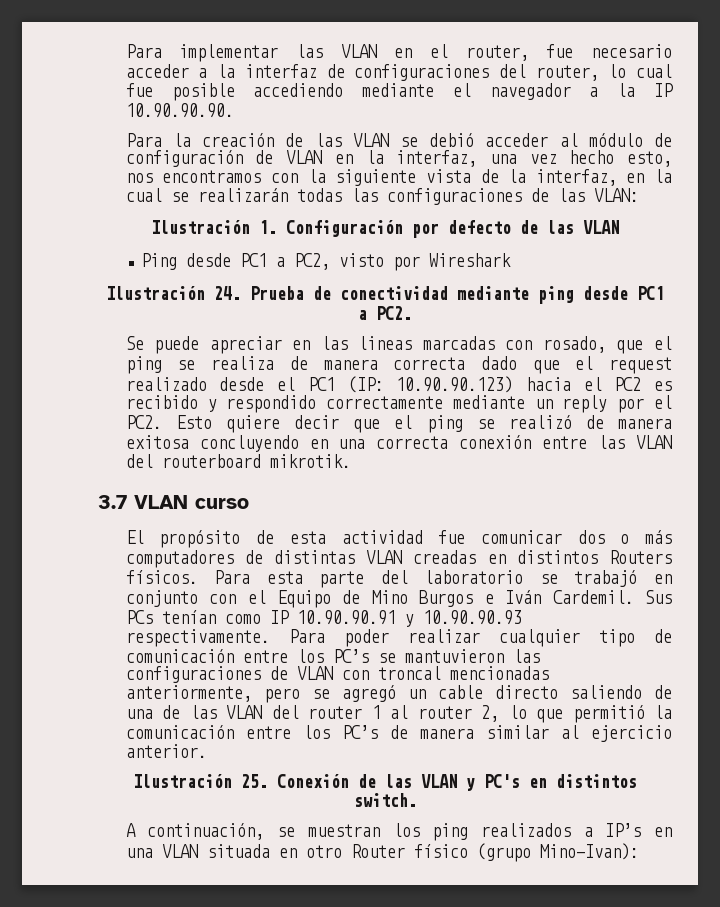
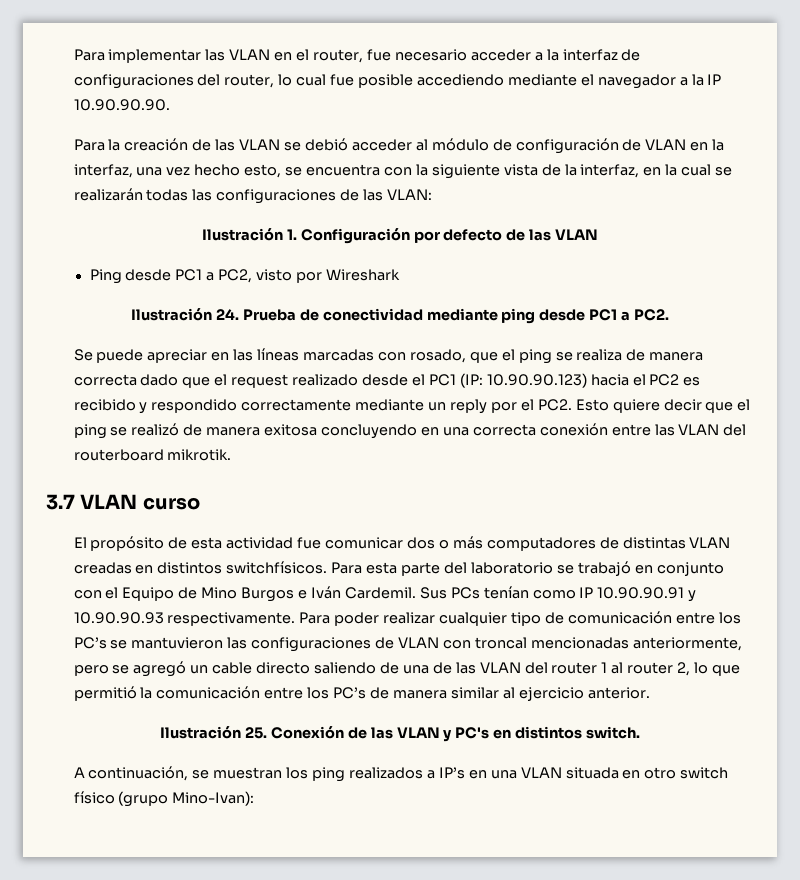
[125,170,262,183] nos encontramos -> [285,164,381,176] se encuentra
[358,336,413,350] lineas -> [257,348,300,361] líneas
[609,550,673,564] [125,570,198,584] Routers físicos. -> [226,561,328,574] switchfísicos.
[350,844,405,858] Router -> [680,767,729,779] switch

